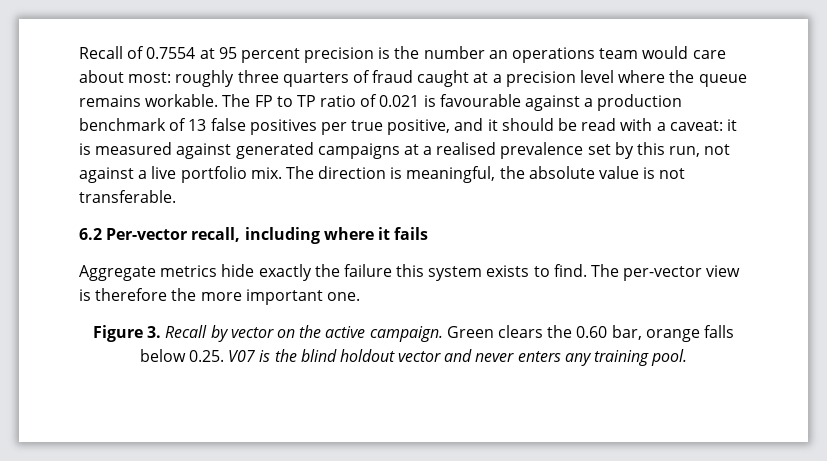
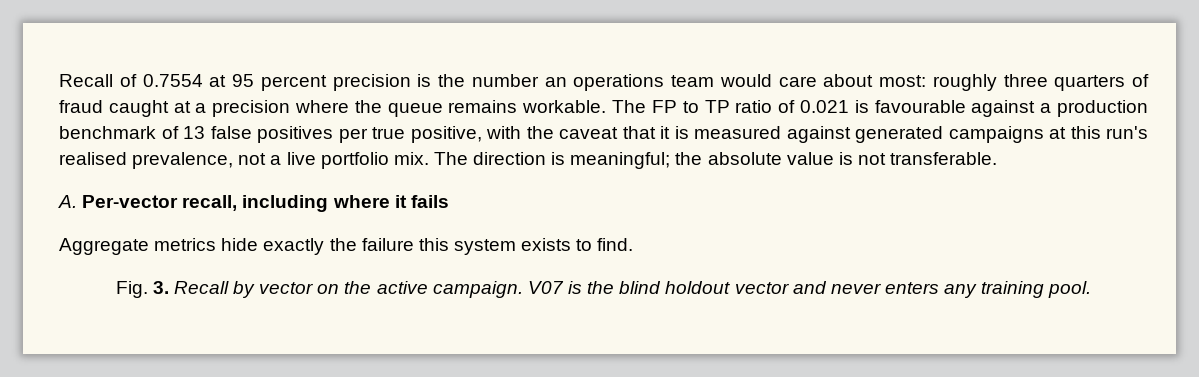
[580,70,615,83] level -> (291, 108) none
[454,118,723,131] and it should be read with a caveat: -> [486,126,656,139] with the caveat that
[423,142,731,159] [79,167,134,183] a realised prevalence set by this run, not against -> [1070,126,1148,139] [59,152,267,169] this run's realised prevalence, not
[406,166,496,183] meaningful, -> [570,152,671,169] meaningful;
[79,228,102,240] 6.2 -> [58,195,77,208] A.
[591,264,741,281] [79,288,360,305] [93,325,144,342] The per-vector view is therefore the more important one. // Figure -> [115,281,148,298] // Fig.
[446,325,734,342] [139,349,224,362] Green clears the 0.60 bar, orange falls below 0.25. -> (523, 289) none

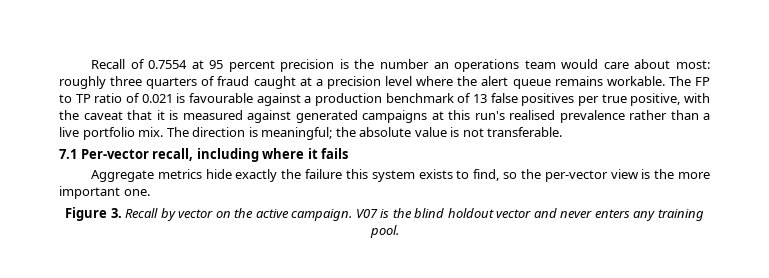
(291, 108) none -> [385,76,413,86] level
(382, 106) none -> [481,76,509,86] alert
[132,152,267,169] prevalence, not -> [559,110,699,123] prevalence rather than
[58,195,77,208] A. -> [59,149,77,159] 7.1
[597,238,634,251] [115,281,148,298] find. // Fig. -> [473,169,710,182] [59,186,150,199] [65,207,108,221] find, so the per-vector view is the more important one. // Figure

